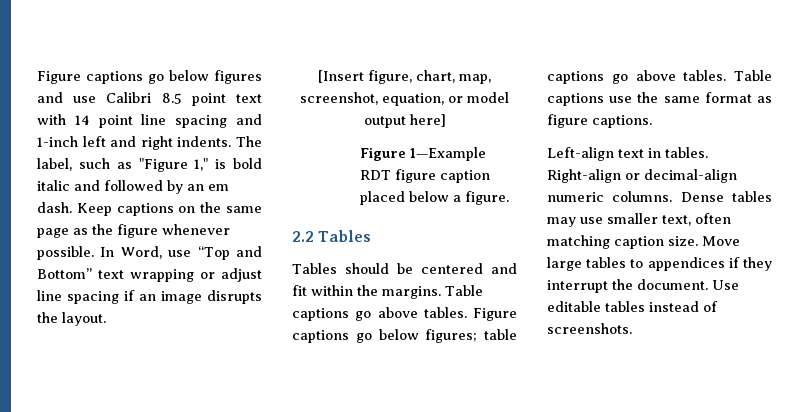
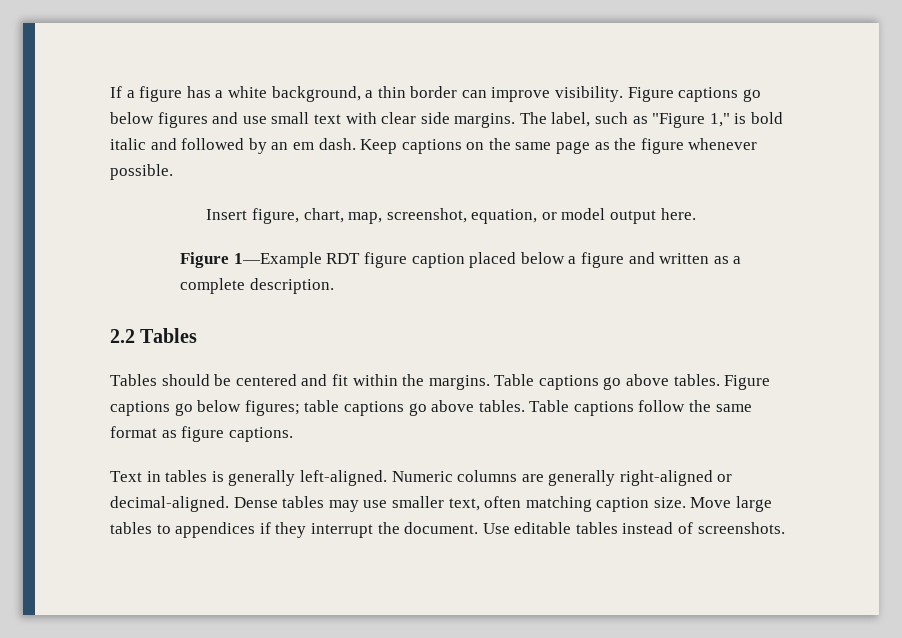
(37, 77) none -> [110,86,624,102] If a figure has a white background, a thin border can improve visibility.
[106,92,262,106] [37,114,262,128] [37,136,232,150] Calibri 8.5 point text with 14 point line spacing and 1-inch left and right indents. -> [271,112,516,128] small text with clear side margins.
[100,246,262,260] [37,268,262,282] [37,290,262,304] [37,312,106,326] [318,70,364,83] In Word, use “Top and Bottom” text wrapping or adjust line spacing if an image disrupts the layout. // [Insert -> [206,209,248,220] // Insert
[409,114,446,127] here] -> [660,208,696,220] here.
[464,191,509,205] figure. -> [580,252,742,268] [180,278,334,294] figure and written as a complete description.
[609,96,633,103] use -> [638,400,686,412] follow
[547,147,708,161] [547,169,737,183] [547,191,673,202] Left-align text in tables. Right-align or decimal-align numeric columns. -> [110,470,733,486] [110,496,229,512] Text in tables is generally left-aligned. Numeric columns are generally right-aligned or decimal-aligned.

